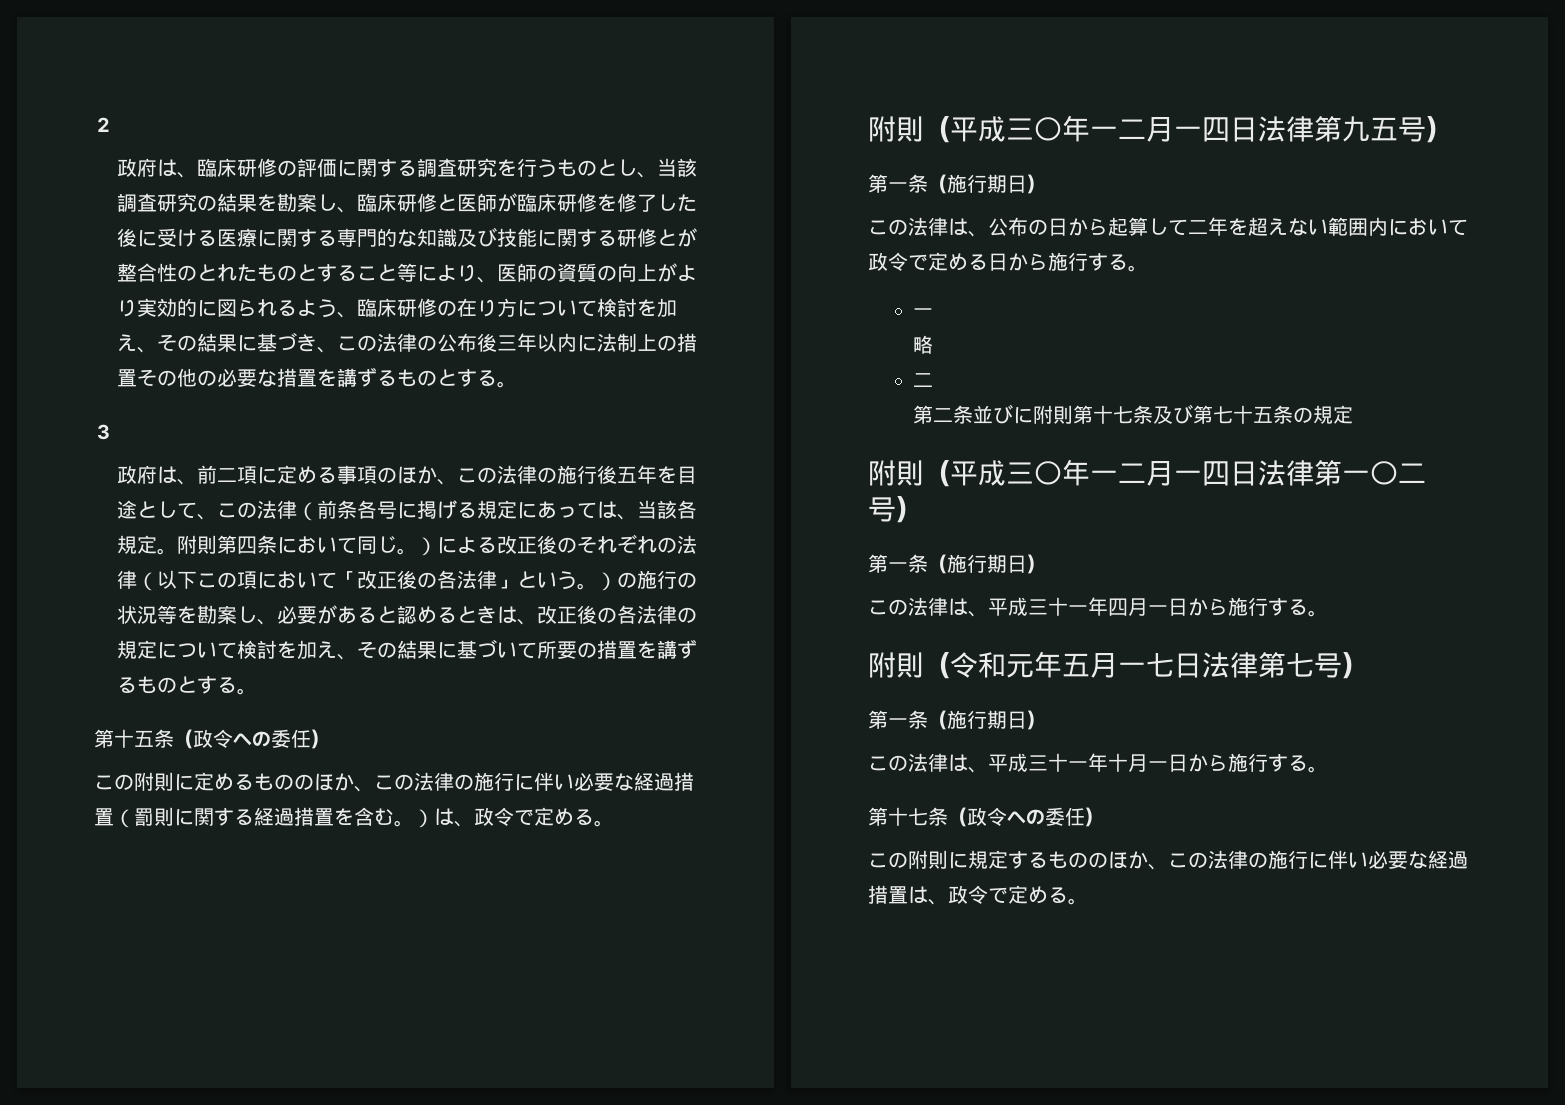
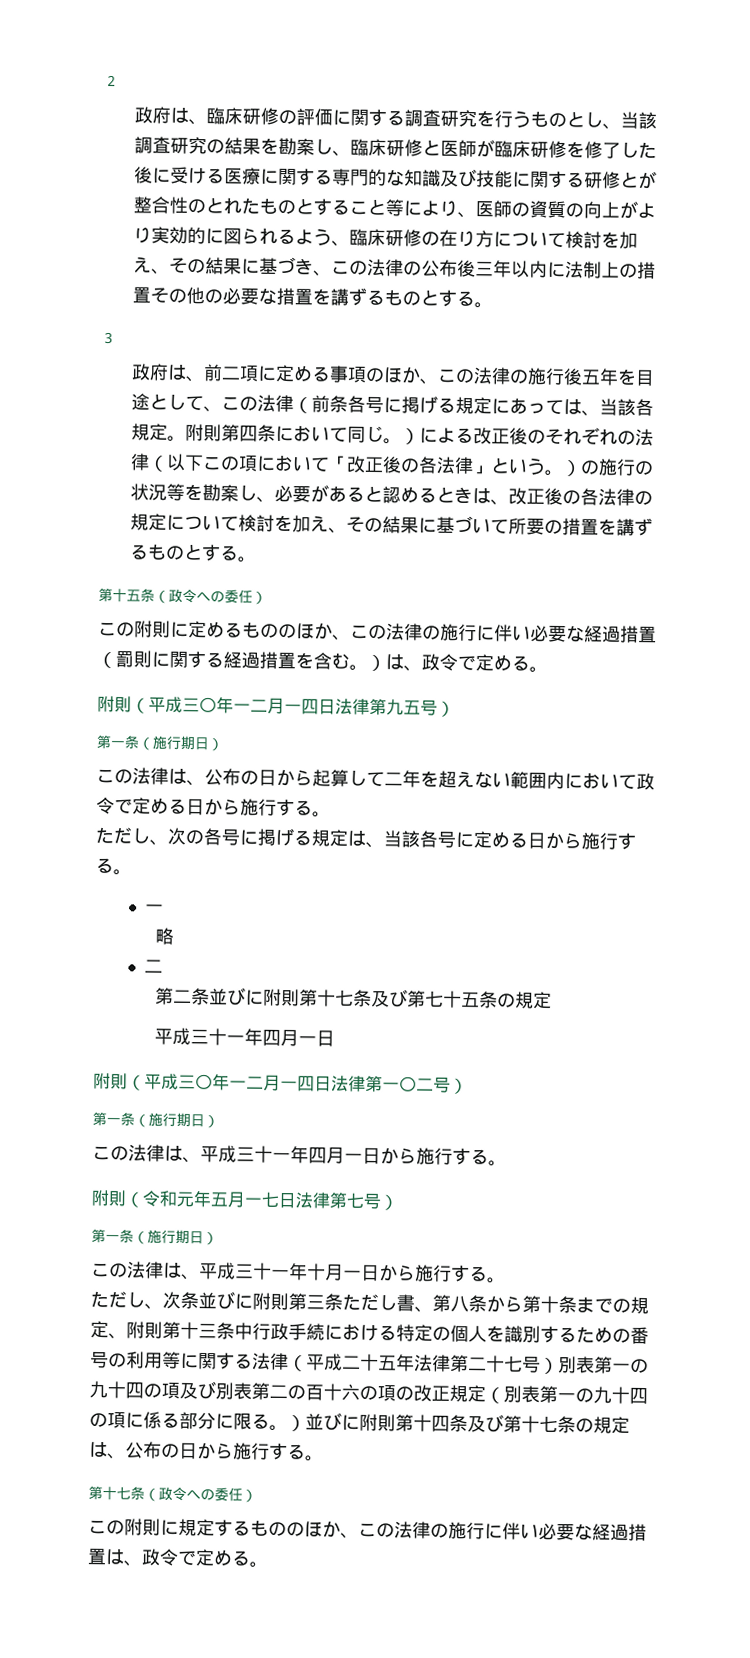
(1148, 268) none -> [95,826,636,850] [95,857,132,876] // ただし、次の各号に掲げる規定は、当該各号に定める日から施行する。
(1354, 414) none -> [154,1027,336,1047] // 平成三十一年四月一日
(1328, 769) none -> [90,1290,649,1315] [90,1320,649,1345] [90,1351,649,1375] [89,1380,648,1405] [89,1411,630,1434] [89,1441,324,1462] // ただし、次条並びに附則第三条ただし書、第八条から第十条までの規定、附則第十三条中行政手続における特定の個人を識別するための番号の利用等に関する法律（平成二十五年法律第二十七号）別表第一の九十四の項及び別表第二の百十六の項の改正規定（別表第一の九十四の項に係る部分に限る。）並びに附則第十四条及び第十七条の規定は、公布の日から施行する。

